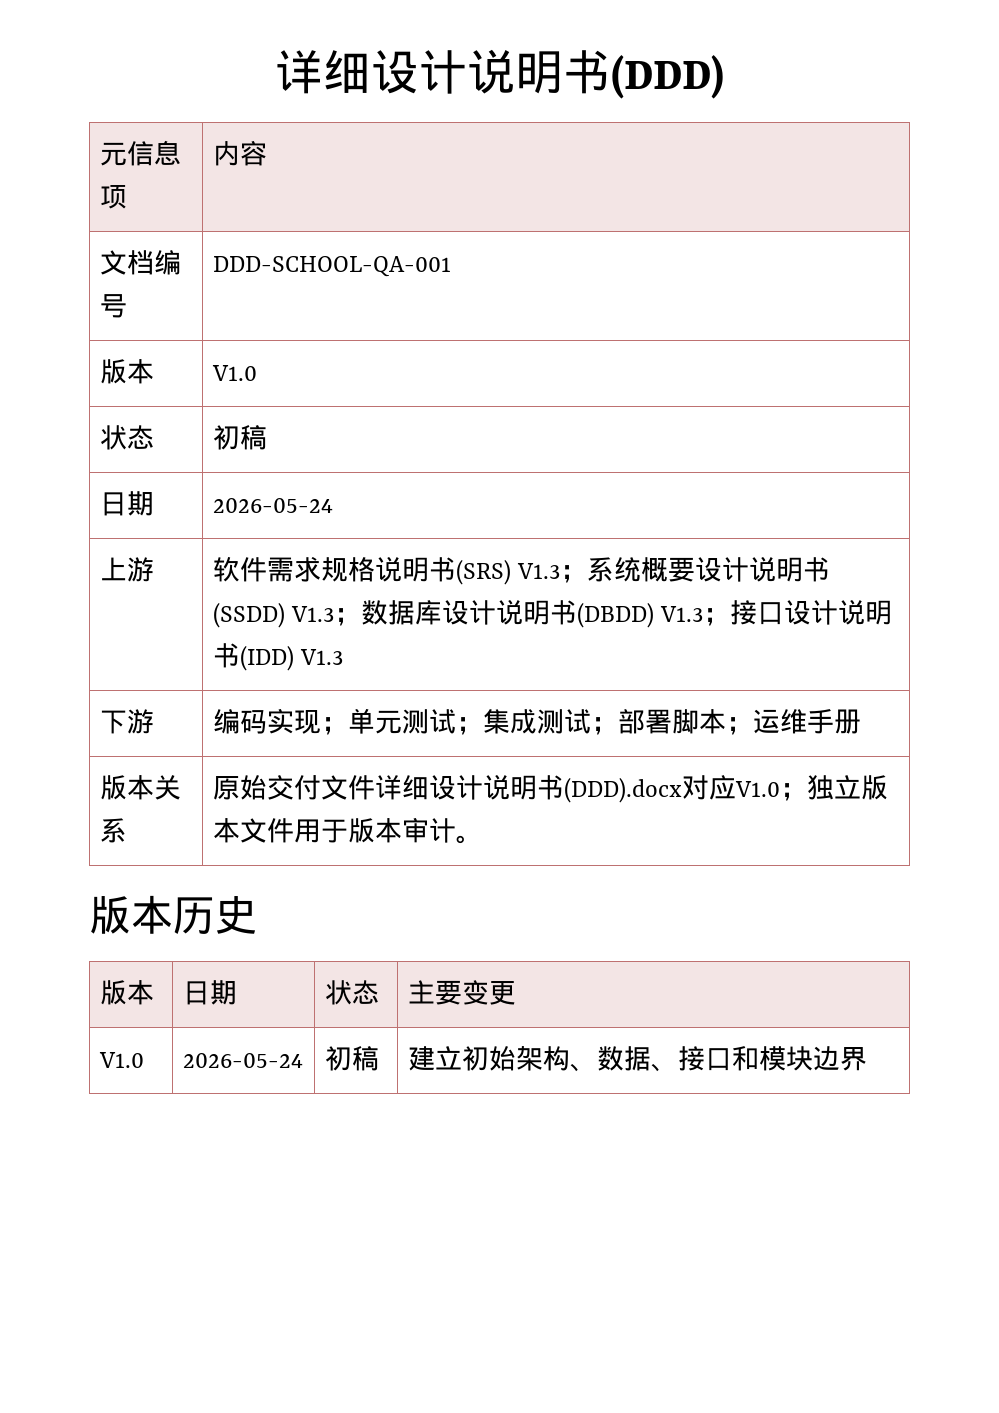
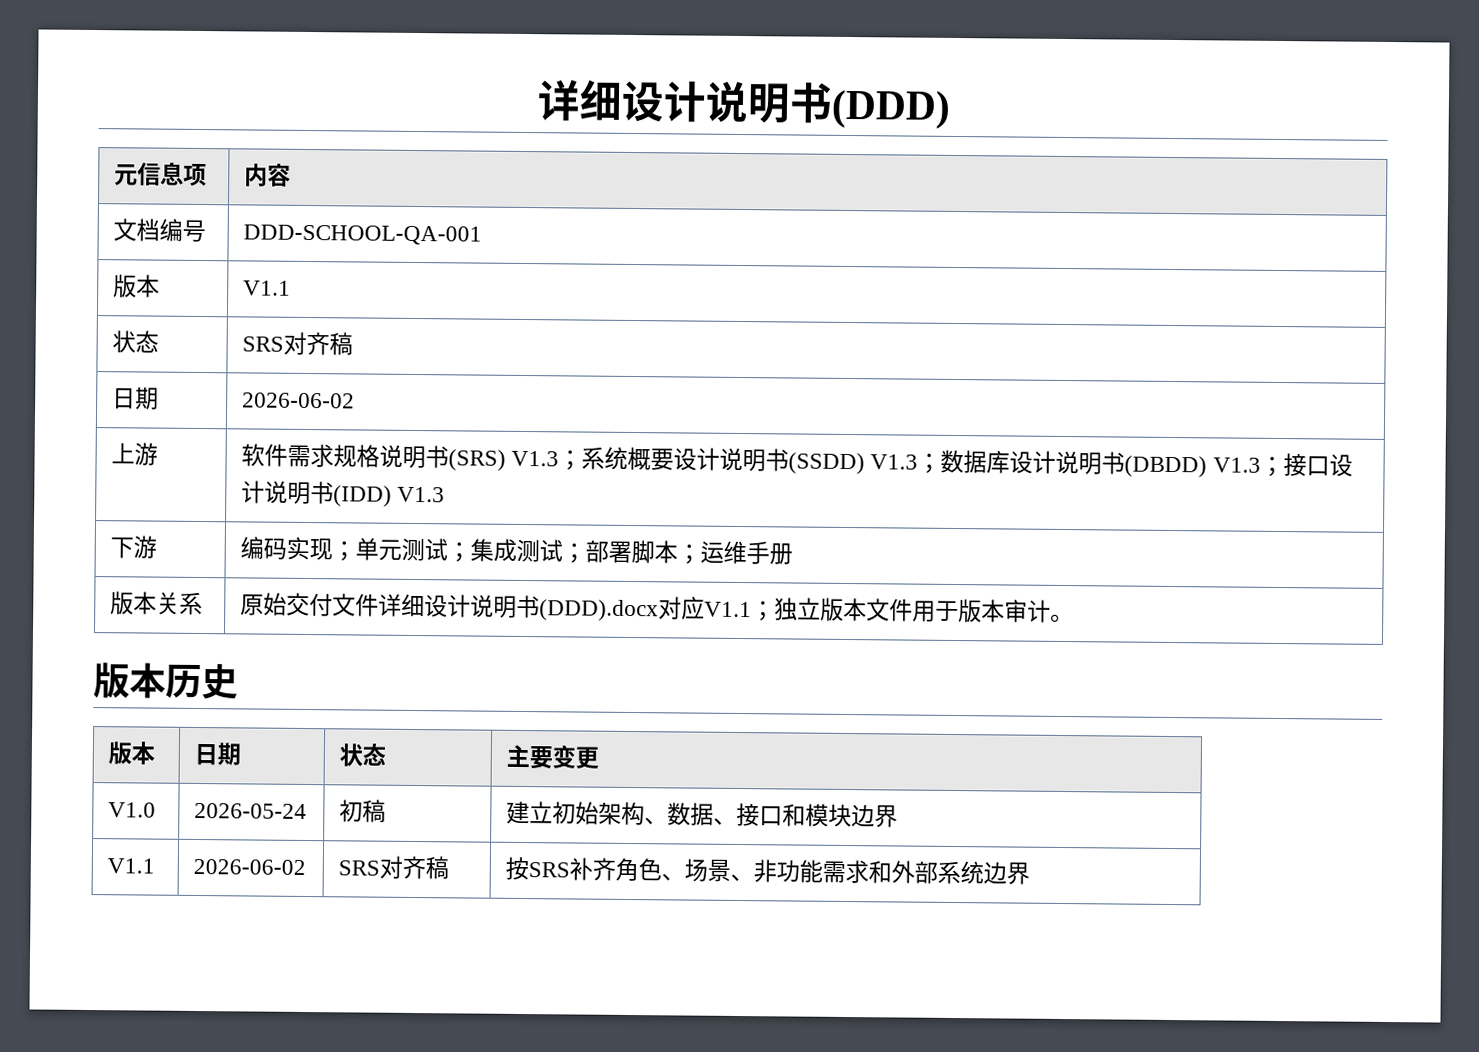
[211,365,257,381] [99,425,154,450] [212,425,240,450] V1.0 // 状态 | 初 -> [242,280,291,296] [111,330,159,354] [241,331,330,356] V1.1 // 状态 | SRS对齐
[212,498,333,513] 2026-05-24 -> [241,392,355,409] 2026-06-02
[734,781,780,797] V1.0 -> [703,601,752,618] V1.1
(867, 1059) none -> [106,858,155,874] [192,858,306,876] [337,855,449,880] [504,856,1030,885] // V1.1 | 2026-06-02 | SRS对齐稿 | 按SRS补齐角色、场景、非功能需求和外部系统边界

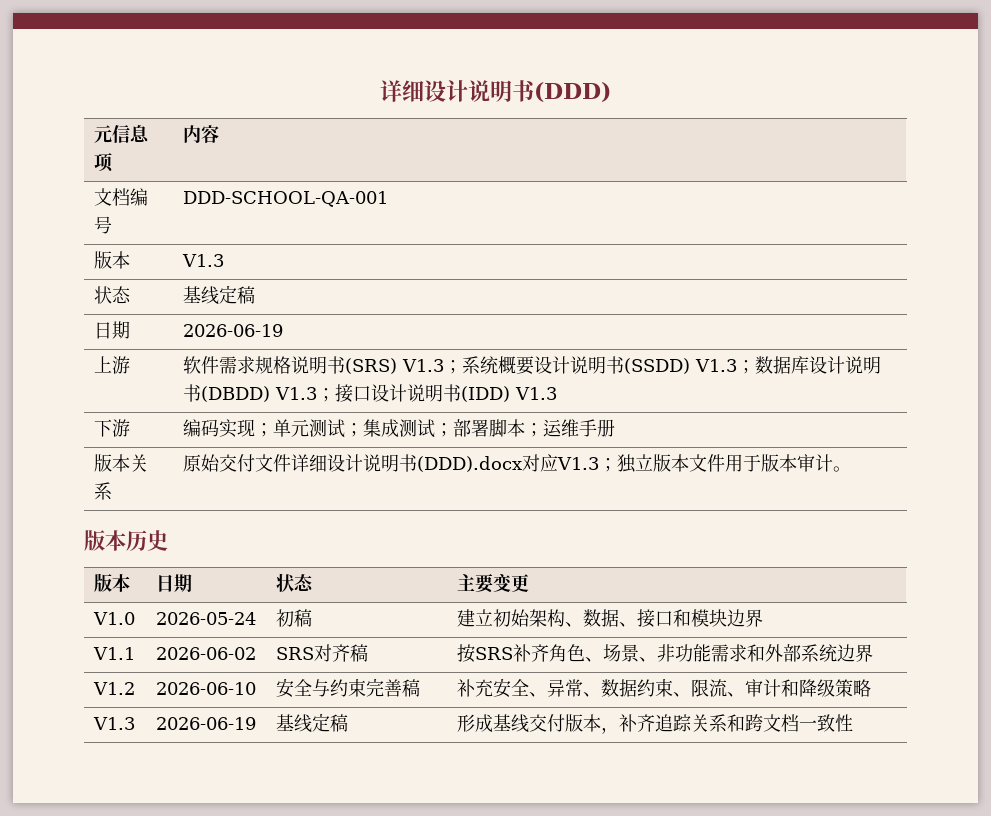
[242,280,291,296] [111,330,159,354] [241,331,330,356] V1.1 // 状态 | SRS对齐 -> [181,254,224,267] [93,286,131,304] [182,285,237,305] V1.3 // 状态 | 基线定
[241,392,355,409] 2026-06-02 -> [182,324,283,337] 2026-06-19
[703,601,752,618] V1.1 -> [556,457,599,470] V1.3
(1030, 873) none -> [92,682,135,695] [155,682,256,695] [275,678,420,698] [456,678,871,698] [92,717,135,730] [155,717,256,730] [275,713,348,733] [456,714,853,734] // V1.2 | 2026-06-10 | 安全与约束完善稿 | 补充安全、异常、数据约束、限流、审计和降级策略 // V1.3 | 2026-06-19 | 基线定稿 | 形成基线交付版本，补齐追踪关系和跨文档一致性

